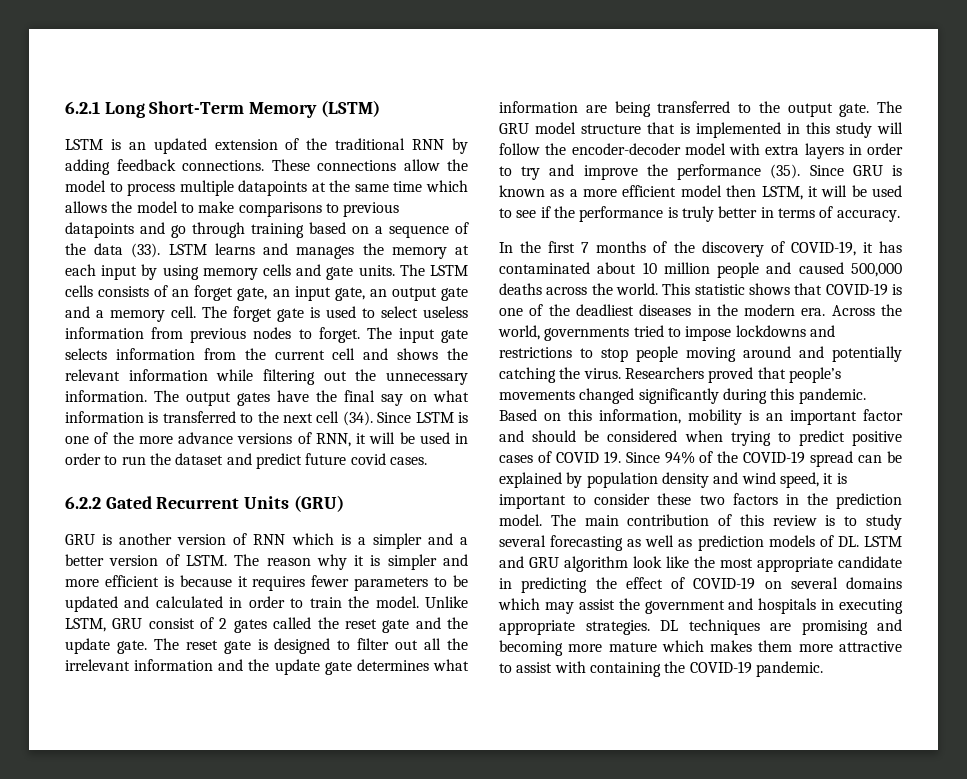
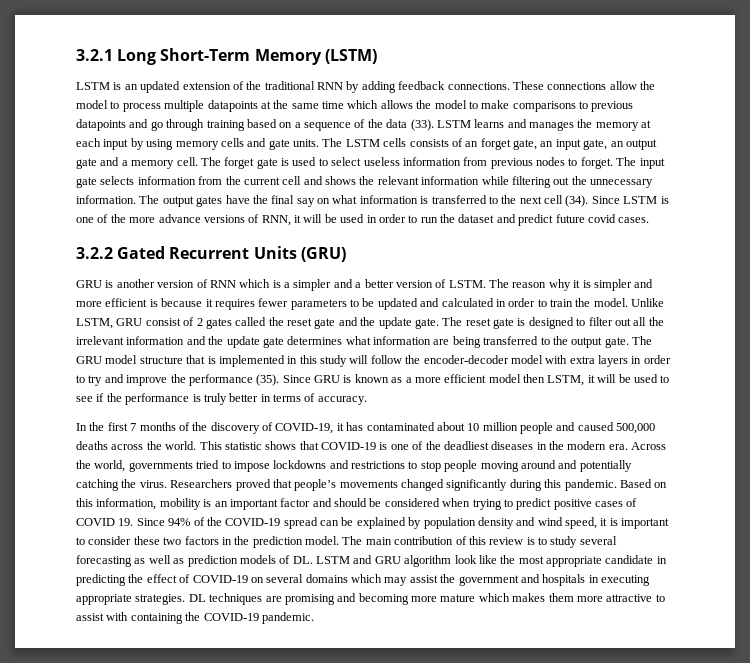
[65,101,100,114] 6.2.1 -> [76,49,113,61] 3.2.1
[65,496,101,509] 6.2.2 -> [76,247,113,259] 3.2.2

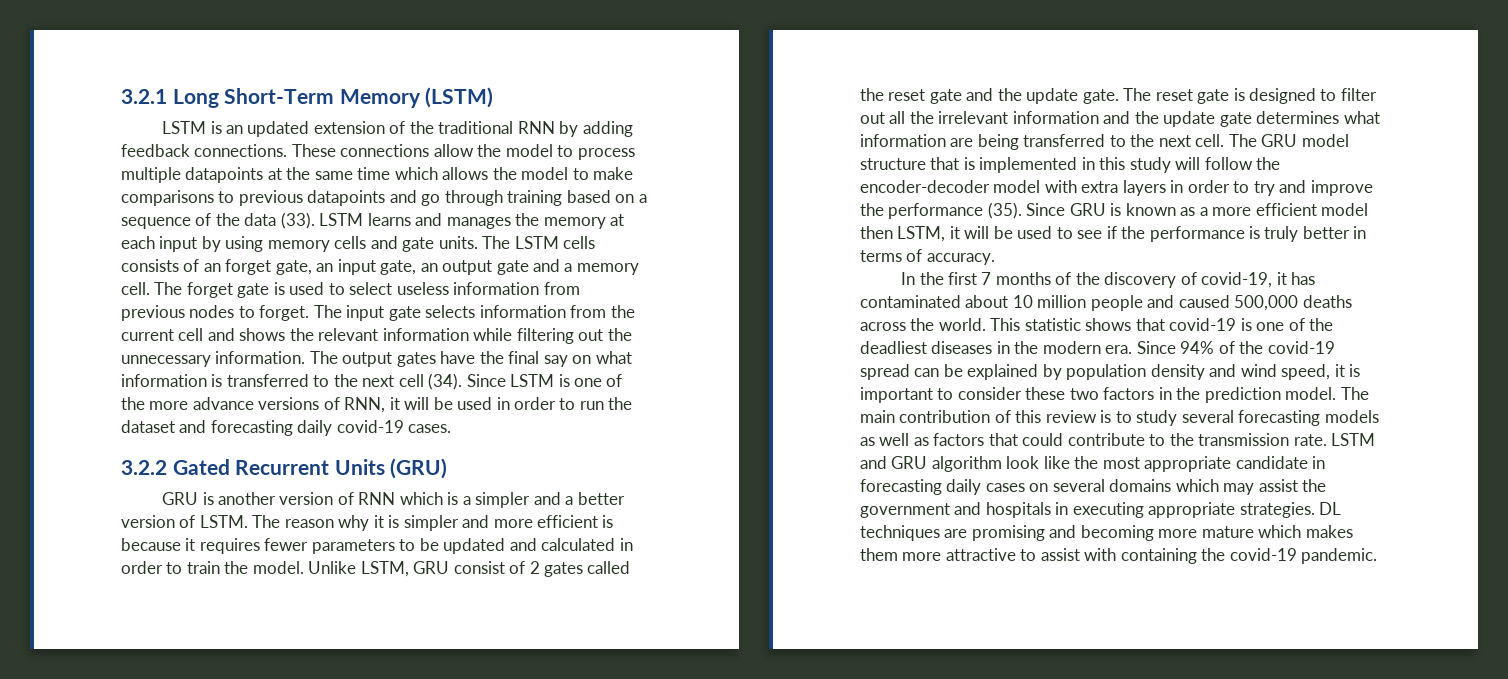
[518,214,616,226] predict future covid -> [210,420,404,436] forecasting daily covid-19
[571,337,629,348] output gate. -> [1158,134,1225,147] next cell.
[275,423,334,434] COVID-19, -> [1201,272,1273,288] covid-19,
[321,442,376,450] COVID-19 -> [1169,318,1237,331] covid-19
[631,442,667,450] [76,460,632,472] [76,479,668,491] [76,498,638,510] [76,518,134,526] Across the world, governments tried to impose lockdowns and restrictions to stop people moving around and potentially catching the virus. Researchers proved that people’s movements changed significantly during this pandemic. Based on this information, mobility is an important factor and should be considered when trying to predict positive cases of COVID 19. -> (1133, 349) none
[225,518,281,526] COVID-19 -> [1267,341,1335,354] covid-19
(132, 561) none -> [1324,410,1379,423] models
[187,555,313,567] prediction models of DL. -> [933,433,1327,446] factors that could contribute to the transmission rate.
[76,574,248,586] predicting the effect of COVID-19 -> [860,479,1025,495] forecasting daily cases
[203,613,259,621] COVID-19 -> [1229,548,1297,561] covid-19

